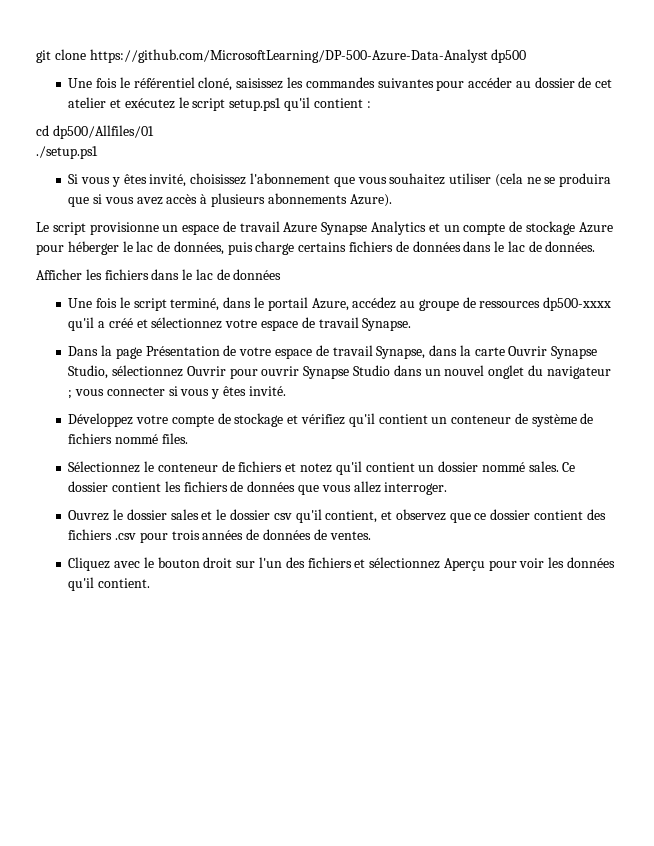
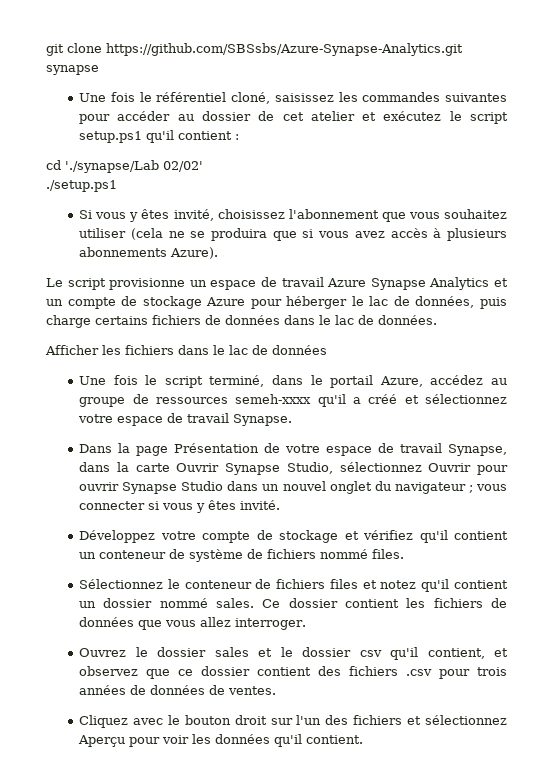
[89,49,527,63] https://github.com/MicrosoftLearning/DP-500-Azure-Data-Analyst dp500 -> [106,43,463,56] [46,65,99,75] https://github.com/SBSsbs/Azure-Synapse-Analytics.git synapse
[52,125,154,139] dp500/Allfiles/01 -> [65,160,203,173] './synapse/Lab 02/02'
[543,297,612,311] dp500-xxxx -> [235,394,312,404] semeh-xxxx
(283, 466) none -> [329,579,358,589] files

